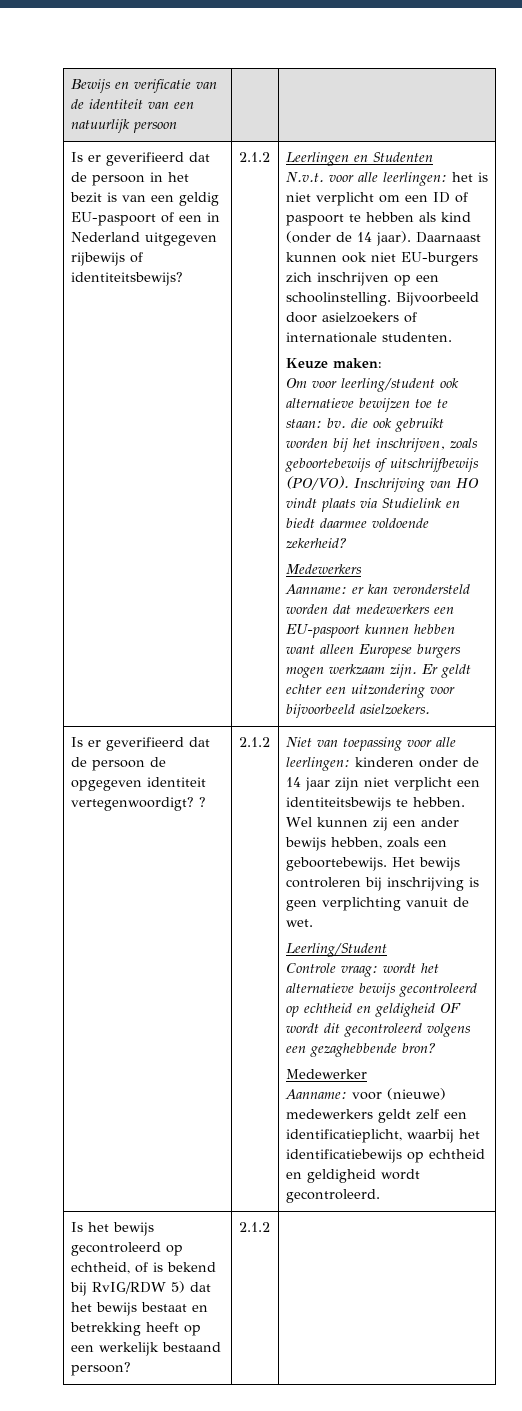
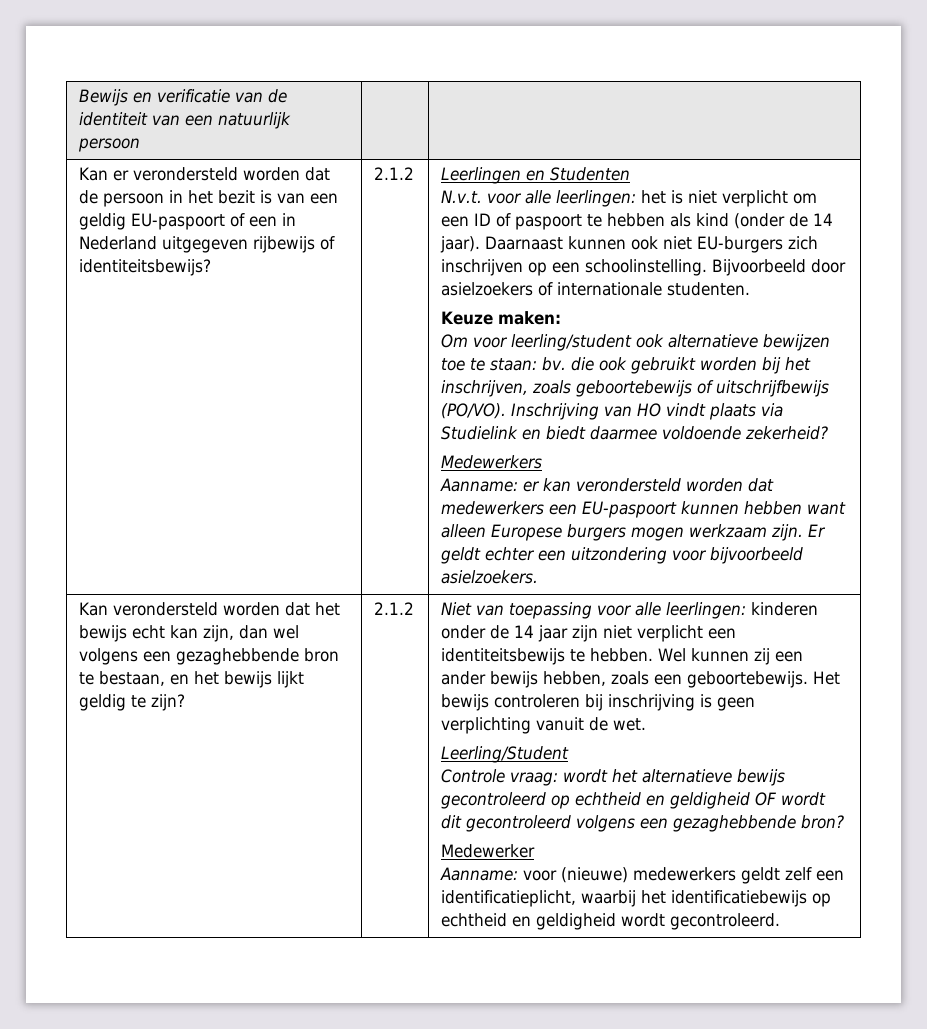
[70,152,184,166] Is er geverifieerd -> [79,167,301,181] Kan er verondersteld worden
[70,737,210,751] [70,757,166,771] [70,777,206,791] [70,797,206,811] Is er geverifieerd dat de persoon de opgegeven identiteit vertegenwoordigt? ? -> [79,602,341,616] [79,625,300,642] [79,648,340,665] [79,671,305,688] [79,694,186,711] Kan verondersteld worden dat het bewijs echt kan zijn, dan wel volgens een gezaghebbende bron te bestaan, en het bewijs lijkt geldig te zijn?
[70,1222,154,1236] [70,1242,183,1256] [70,1262,216,1274] [69,1281,211,1296] [70,1302,208,1316] [69,1322,201,1336] [70,1342,221,1356] [70,1362,131,1376] [238,1222,270,1232] // Is het bewijs gecontroleerd op echtheid, of is bekend bij RvIG/RDW 5) dat het bewijs bestaat en betrekking heeft op een werkelijk bestaand persoon? | 2.1.2 | -> (781, 921) none

